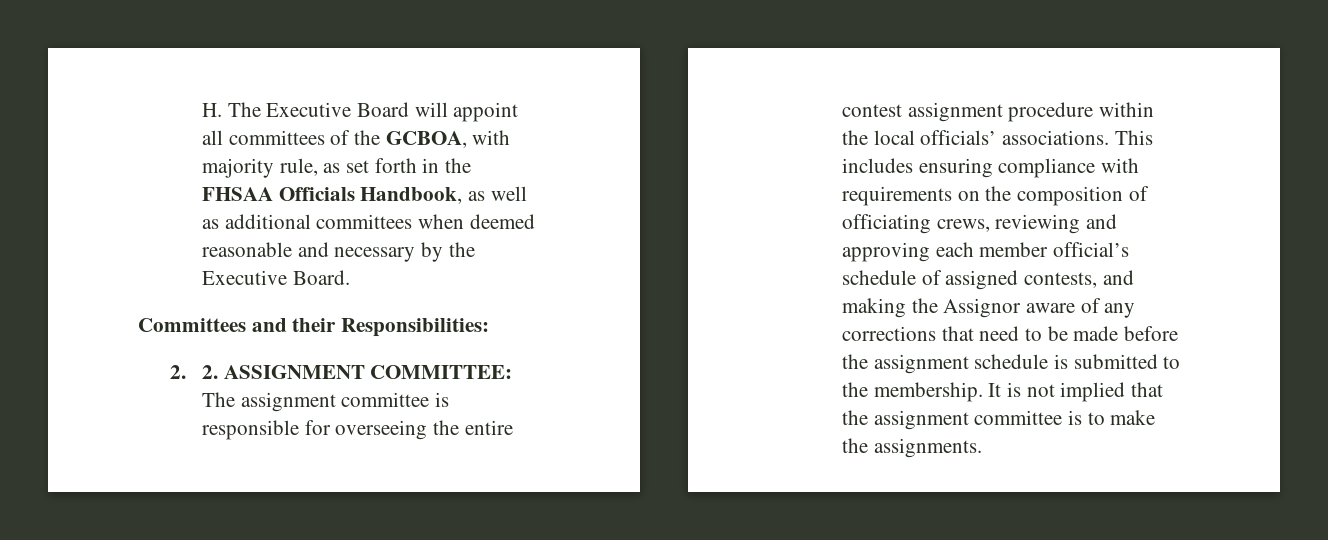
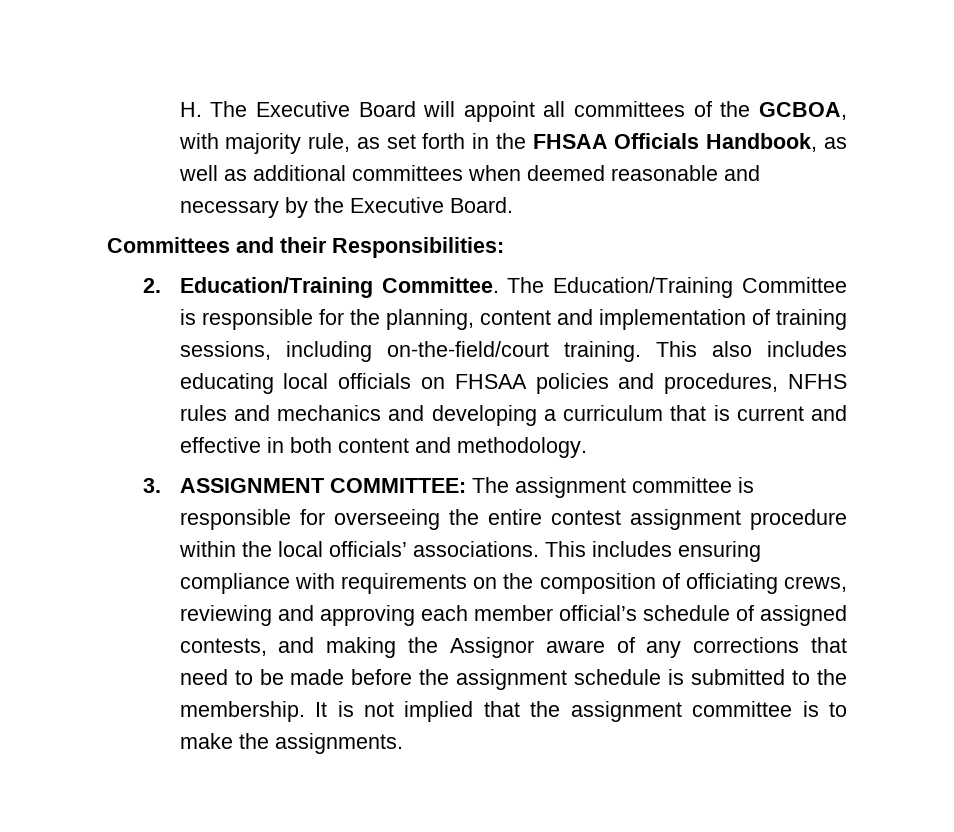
[201,365,218,379] 2. -> [179,277,847,298] [179,309,847,330] [179,341,847,362] [179,373,847,394] [179,405,847,426] [179,437,587,458] [143,478,162,493] Education/Training Committee. The Education/Training Committee is responsible for the planning, content and implementation of training sessions, including on-the-field/court training. This also includes educating local officials on FHSAA policies and procedures, NFHS rules and mechanics and developing a curriculum that is current and effective in both content and methodology. // 3.

